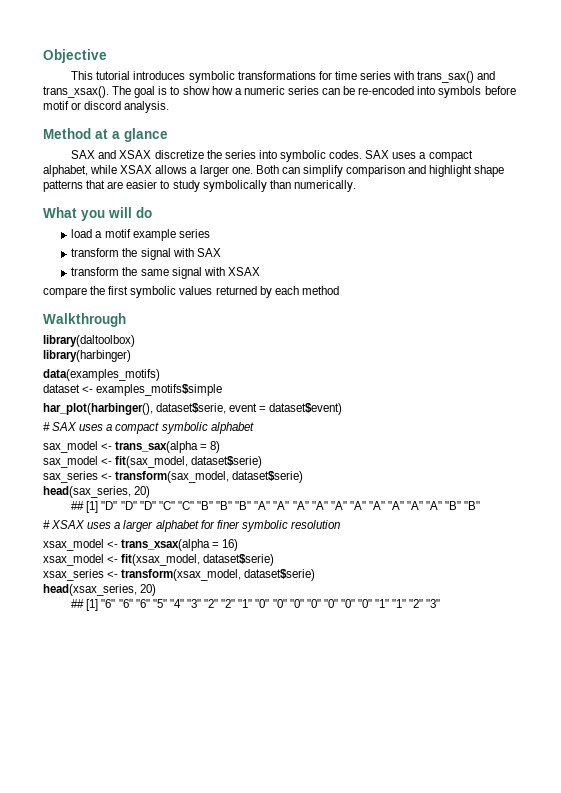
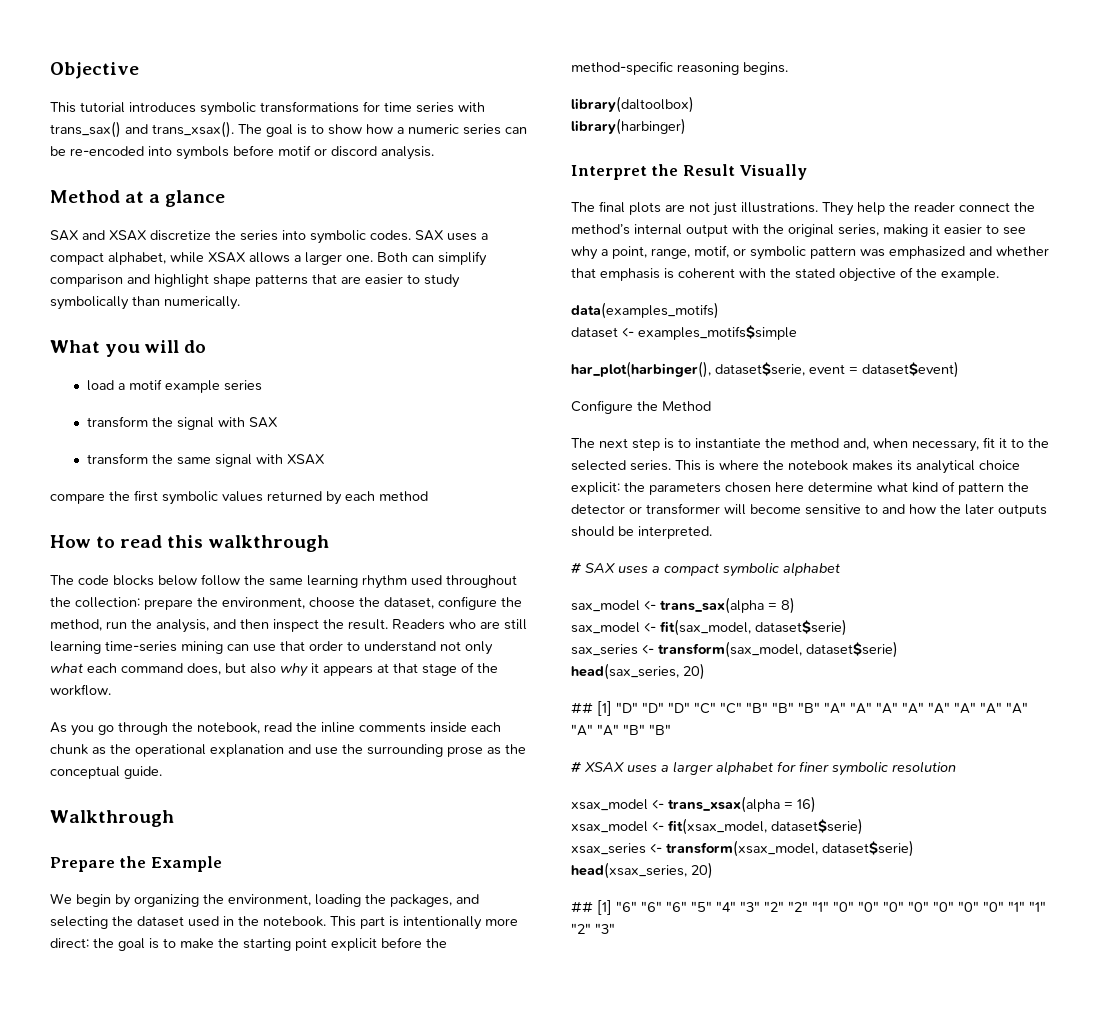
[43,313,126,327] [43,335,135,347] [43,350,131,362] Walkthrough // library(daltoolbox) // library(harbinger) -> [50,535,329,552] [50,574,517,589] [50,596,522,610] [50,619,527,633] [50,641,493,655] [50,662,498,677] [50,684,111,696] [50,722,501,736] [50,744,526,757] [50,766,162,779] [50,810,174,827] [50,856,222,872] [50,893,479,908] [50,916,518,930] [50,937,447,951] [571,61,788,75] [571,96,694,113] [571,118,686,135] [571,164,808,180] [571,201,1035,216] [571,224,1026,237] [571,245,1049,260] [571,267,999,282] How to read this walkthrough // The code blocks below follow the same learning rhythm used throughout the collection: prepare the environment, choose the dataset, configure the method, run the analysis, and then inspect the result. Readers who are still learning time-series mining can use that order to understand not only what each command does, but also why it appears at that stage of the workflow. // As you go through the notebook, read the inline comments inside each chunk as the operational explanation and use the surrounding prose as the conceptual guide. // Walkthrough // Prepare the Example // We begin by organizing the environment, loading the packages, and selecting the dataset used in the notebook. This part is intentionally more direct: the goal is to make the starting point explicit before the method-specific reasoning begins. // library(daltoolbox) // library(harbinger) // Interpret the Result Visually // The final plots are not just illustrations. They help the reader connect the method’s internal output with the original series, making it easier to see why a point, range, motif, or symbolic pattern was emphasized and whether that emphasis is coherent with the stated objective of the example.
(343, 409) none -> [571,400,711,414] [571,437,1049,452] [571,460,1020,474] [571,481,1029,495] [571,503,1047,517] [571,526,712,539] // Configure the Method // The next step is to instantiate the method and, when necessary, fit it to the selected series. This is where the notebook makes its analytical choice explicit: the parameters chosen here determine what kind of pattern the detector or transformer will become sensitive to and how the later outputs should be interpreted.

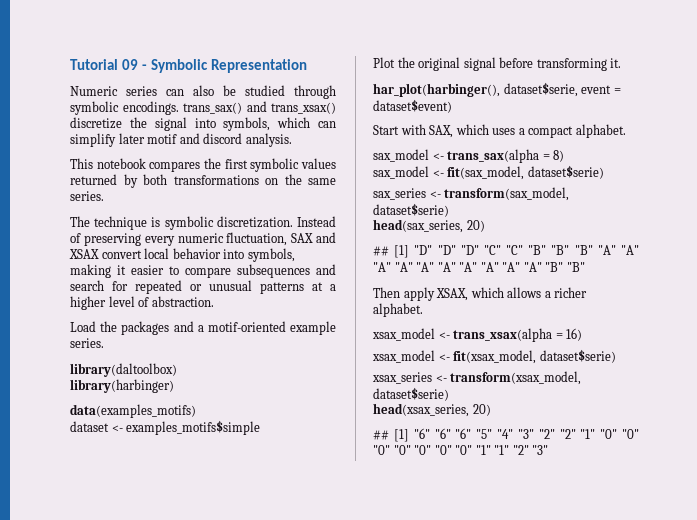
[50,62,139,79] [50,101,485,116] [50,121,527,138] [50,145,434,160] [50,190,226,207] [50,230,488,244] [50,251,487,266] [50,274,460,288] [50,296,240,310] [50,340,207,357] [86,379,262,393] [86,416,278,430] [86,453,325,467] [50,493,105,504] Objective // This tutorial introduces symbolic transformations for time series with trans_sax() and trans_xsax(). The goal is to show how a numeric series can be re-encoded into symbols before motif or discord analysis. // Method at a glance // SAX and XSAX discretize the series into symbolic codes. SAX uses a compact alphabet, while XSAX allows a larger one. Both can simplify comparison and highlight shape patterns that are easier to study symbolically than numerically. // What you will do // load a motif example series // transform the signal with SAX // transform the same signal with XSAX // compare -> [70,59,308,73] [70,85,336,99] [70,101,336,115] [70,117,336,131] [70,133,292,147] [70,158,201,172] Tutorial 09 - Symbolic Representation // Numeric series can also be studied through symbolic encodings. trans_sax() and trans_xsax() discretize the signal into symbols, which can simplify later motif and discord analysis. // This notebook compares
[345,491,428,501] [50,535,329,552] [50,574,517,589] [50,596,522,610] [50,619,527,633] [50,641,493,655] [50,662,498,677] [50,684,111,696] [50,722,501,736] [50,744,526,757] [50,766,162,779] [50,810,174,827] [50,856,222,872] [50,893,479,908] [50,916,518,930] [50,937,447,951] [571,61,788,75] [571,96,694,113] [571,118,686,135] [571,164,808,180] [571,201,1035,216] [571,224,1026,237] [571,245,1049,260] [571,267,999,282] [571,302,719,319] [571,325,797,340] each method // How to read this walkthrough // The code blocks below follow the same learning rhythm used throughout the collection: prepare the environment, choose the dataset, configure the method, run the analysis, and then inspect the result. Readers who are still learning time-series mining can use that order to understand not only what each command does, but also why it appears at that stage of the workflow. // As you go through the notebook, read the inline comments inside each chunk as the operational explanation and use the surrounding prose as the conceptual guide. // Walkthrough // Prepare the Example // We begin by organizing the environment, loading the packages, and selecting the dataset used in the notebook. This part is intentionally more direct: the goal is to make the starting point explicit before the method-specific reasoning begins. // library(daltoolbox) // library(harbinger) // Interpret the Result Visually // The final plots are not just illustrations. They help the reader connect the method’s internal output with the original series, making it easier to see why a point, range, motif, or symbolic pattern was emphasized and whether that emphasis is coherent with the stated objective of the example. // data(examples_motifs) // dataset <- examples_motifs$simple -> [143,174,336,185] [70,191,104,201] [70,216,336,230] [70,232,336,246] [69,248,295,262] [70,264,336,278] [70,280,336,294] [70,296,214,310] [70,321,336,335] [70,338,104,348] [70,363,177,377] [70,379,174,393] [70,404,196,418] [70,420,261,435] [373,57,622,71] both transformations on the same series. // The technique is symbolic discretization. Instead of preserving every numeric fluctuation, SAX and XSAX convert local behavior into symbols, making it easier to compare subsequences and search for repeated or unusual patterns at a higher level of abstraction. // Load the packages and a motif-oriented example series. // library(daltoolbox) // library(harbinger) // data(examples_motifs) // dataset <- examples_motifs$simple // Plot the original signal before transforming it.
[571,400,711,414] [571,437,1049,452] [571,460,1020,474] [571,481,1029,495] [571,503,1047,517] [571,526,712,539] [571,562,840,577] Configure the Method // The next step is to instantiate the method and, when necessary, fit it to the selected series. This is where the notebook makes its analytical choice explicit: the parameters chosen here determine what kind of pattern the detector or transformer will become sensitive to and how the later outputs should be interpreted. // # SAX uses a compact symbolic alphabet -> [373,124,626,138] Start with SAX, which uses a compact alphabet.
[571,761,956,776] # XSAX uses a larger alphabet for finer symbolic resolution -> [373,287,588,301] [373,303,423,317] Then apply XSAX, which allows a richer alphabet.

